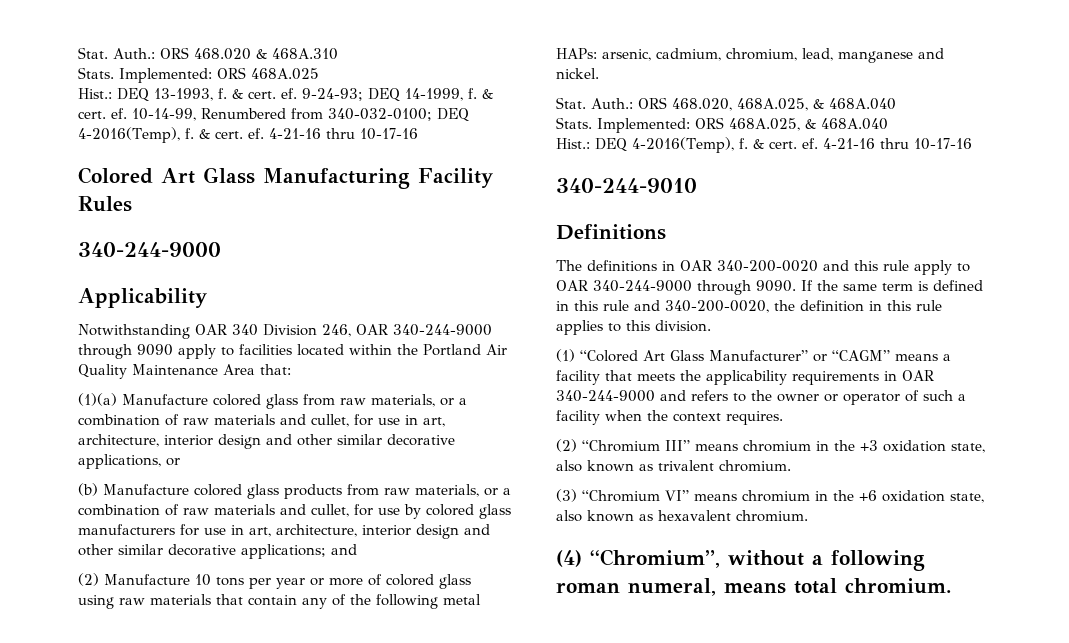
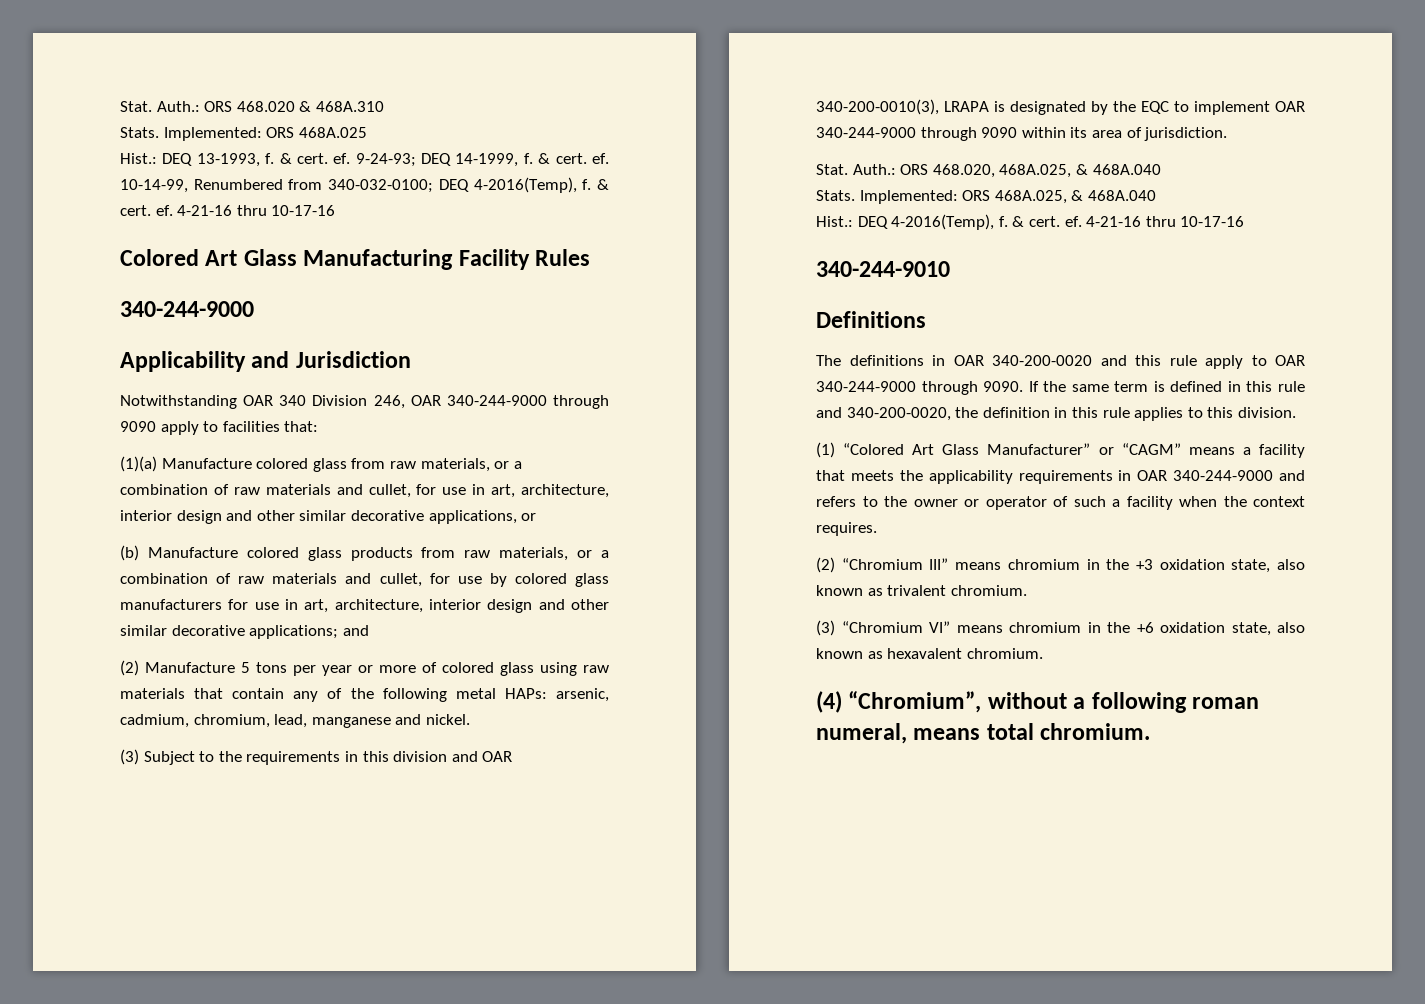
(207, 298) none -> [251,351,411,368] and Jurisdiction
[297,344,507,356] [78,364,255,379] located within the Portland Air Quality Maintenance Area -> (280, 426) none
[195,574,211,586] 10 -> [241,662,250,673] 5
(599, 73) none -> [120,749,513,765] [816,99,1305,115] [816,127,1228,141] // (3) Subject to the requirements in this division and OAR 340-200-0010(3), LRAPA is designated by the EQC to implement OAR 340-244-9000 through 9090 within its area of jurisdiction.

